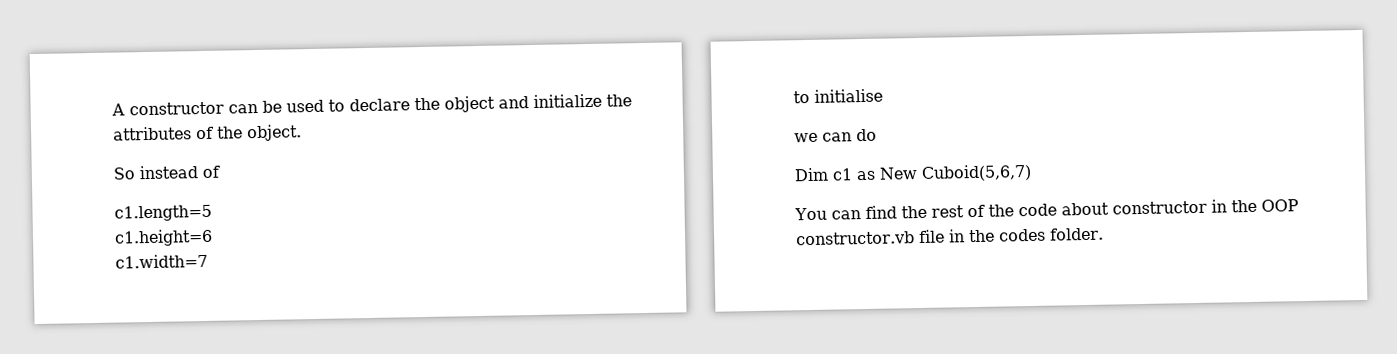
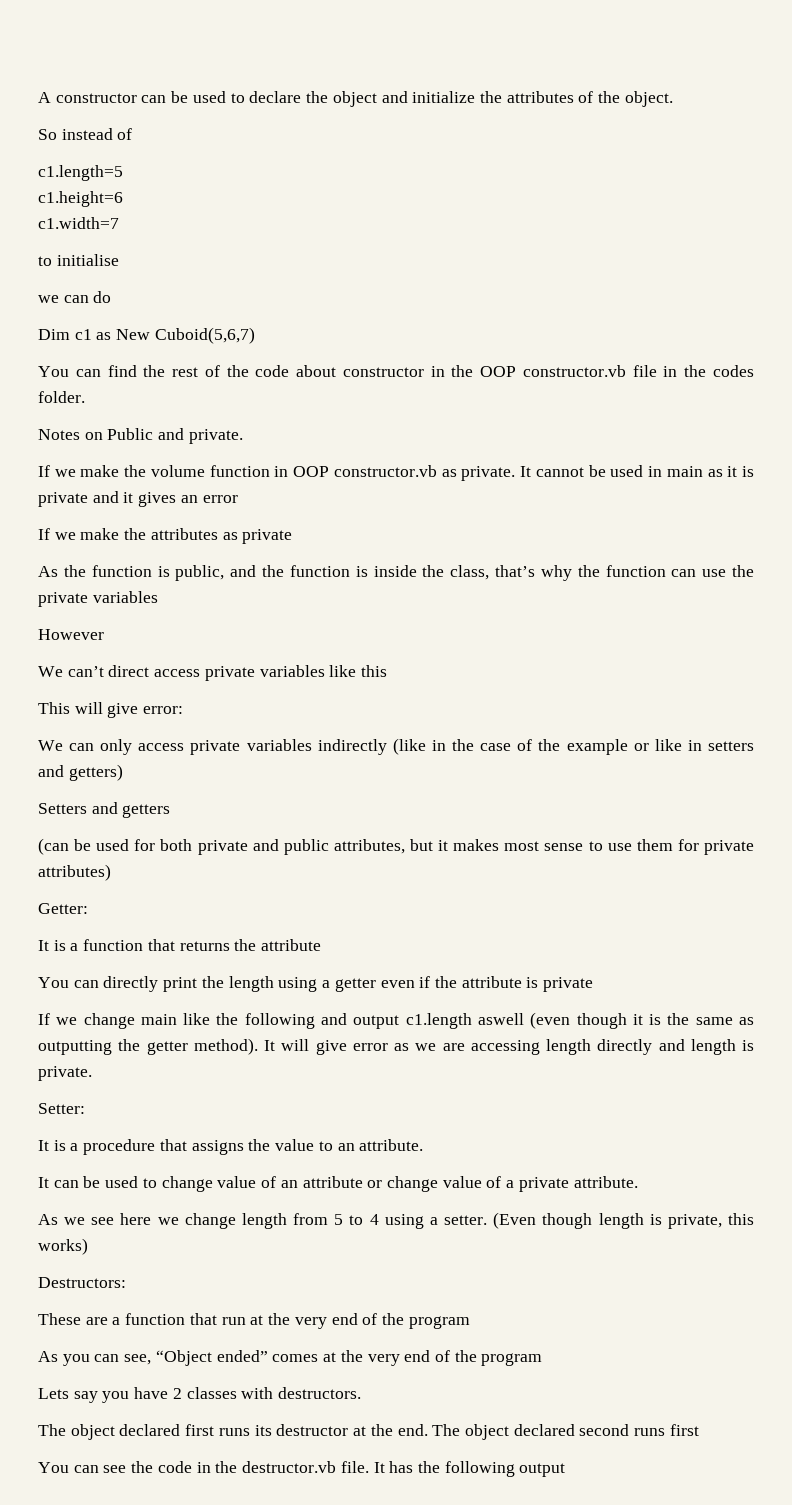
(1104, 234) none -> [38,428,243,444] [38,465,754,481] [38,491,238,507] [38,528,293,544] [38,565,755,581] [38,591,158,607] [38,629,104,640] [38,665,388,681] [38,702,184,718] [38,738,755,755] [38,764,123,781] [38,802,171,818] [38,838,754,855] [38,864,111,881] [38,903,88,914] [38,939,322,951] [38,976,594,992] [38,1012,754,1029] [38,1038,754,1055] [38,1066,92,1081] [38,1103,85,1114] [38,1139,424,1155] [38,1176,638,1192] [38,1212,754,1229] [38,1238,88,1255] [38,1277,126,1288] [38,1313,470,1329] [38,1350,543,1366] [38,1387,362,1403] [38,1424,699,1440] [38,1461,566,1477] // Notes on Public and private. // If we make the volume function in OOP constructor.vb as private. It cannot be used in main as it is private and it gives an error // If we make the attributes as private // As the function is public, and the function is inside the class, that’s why the function can use the private variables // However // We can’t direct access private variables like this // This will give error: // We can only access private variables indirectly (like in the case of the example or like in setters and getters) // Setters and getters // (can be used for both private and public attributes, but it makes most sense to use them for private attributes) // Getter: // It is a function that returns the attribute // You can directly print the length using a getter even if the attribute is private // If we change main like the following and output c1.length aswell (even though it is the same as outputting the getter method). It will give error as we are accessing length directly and length is private. // Setter: // It is a procedure that assigns the value to an attribute. // It can be used to change value of an attribute or change value of a private attribute. // As we see here we change length from 5 to 4 using a setter. (Even though length is private, this works) // Destructors: // These are a function that run at the very end of the program // As you can see, “Object ended” comes at the very end of the program // Lets say you have 2 classes with destructors. // The object declared first runs its destructor at the end. The object declared second runs first // You can see the code in the destructor.vb file. It has the following output

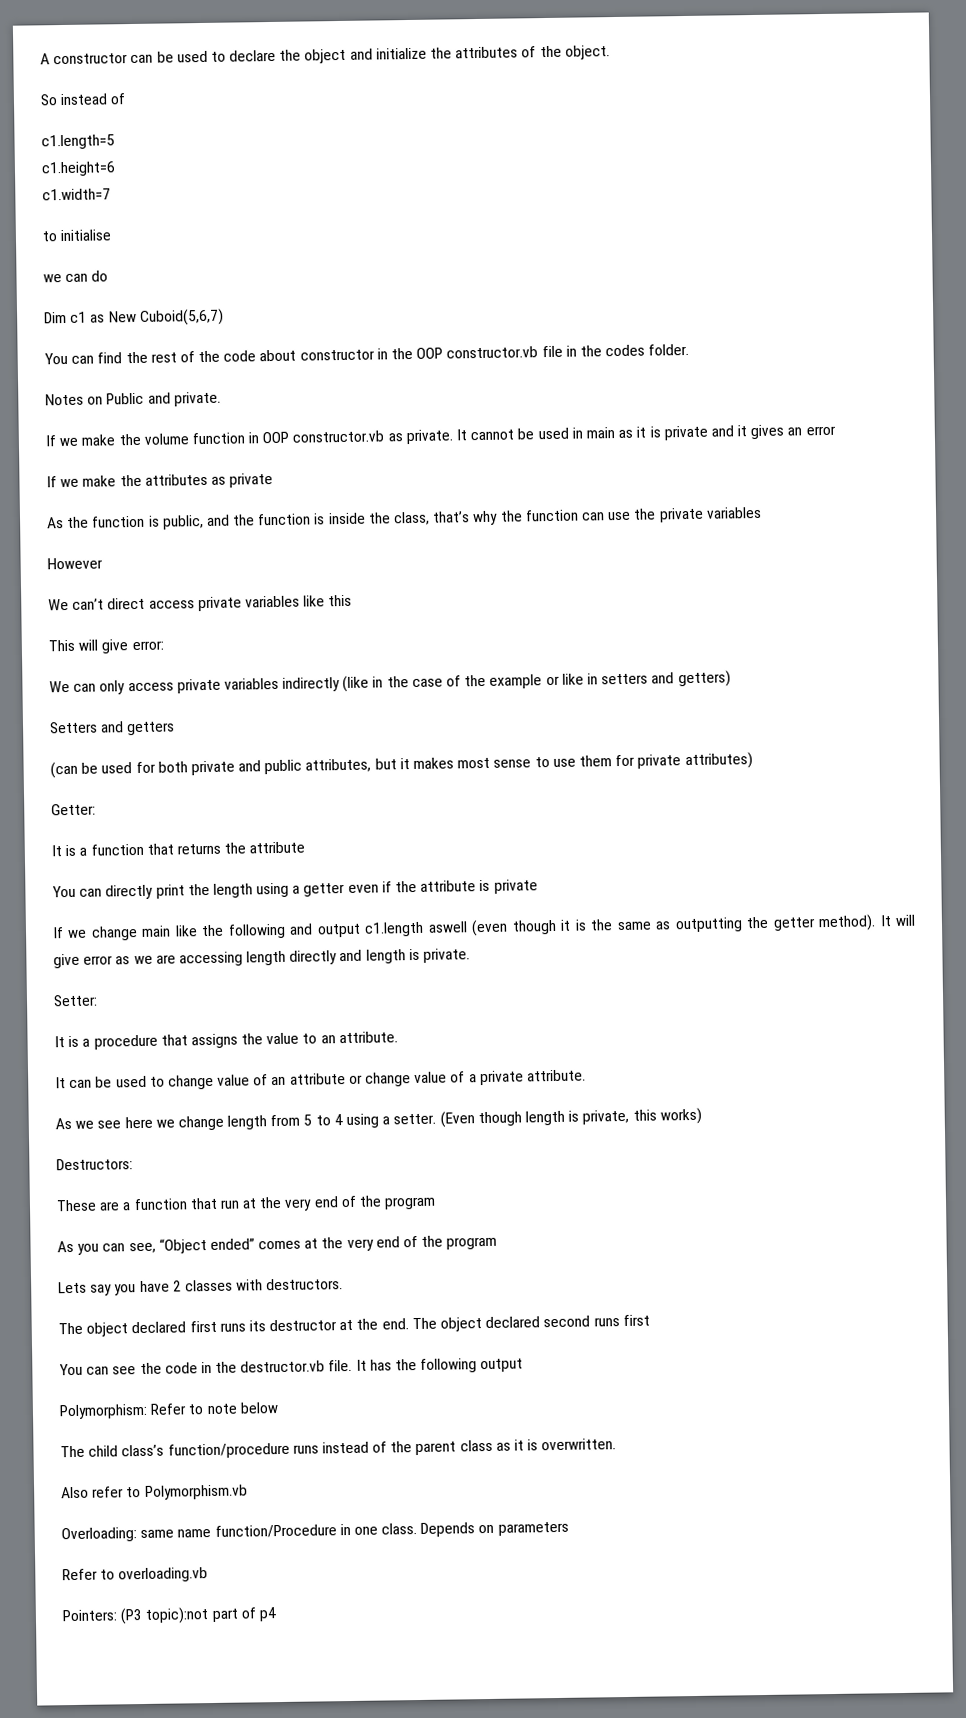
(566, 1470) none -> [59,1402,279,1420] [60,1438,617,1459] [61,1484,248,1500] [61,1521,569,1543] [62,1567,209,1583] [62,1607,277,1625] // Polymorphism: Refer to note below // The child class’s function/procedure runs instead of the parent class as it is overwritten. // Also refer to Polymorphism.vb // Overloading: same name function/Procedure in one class. Depends on parameters // Refer to overloading.vb // Pointers: (P3 topic):not part of p4

